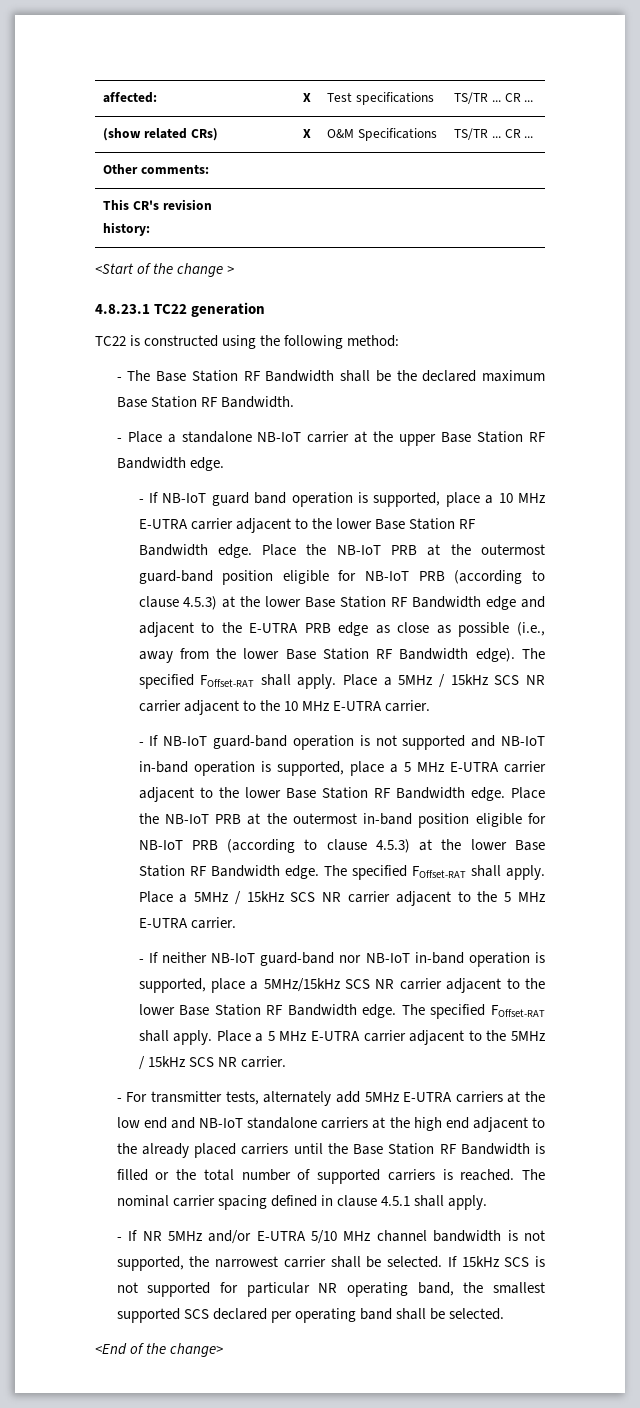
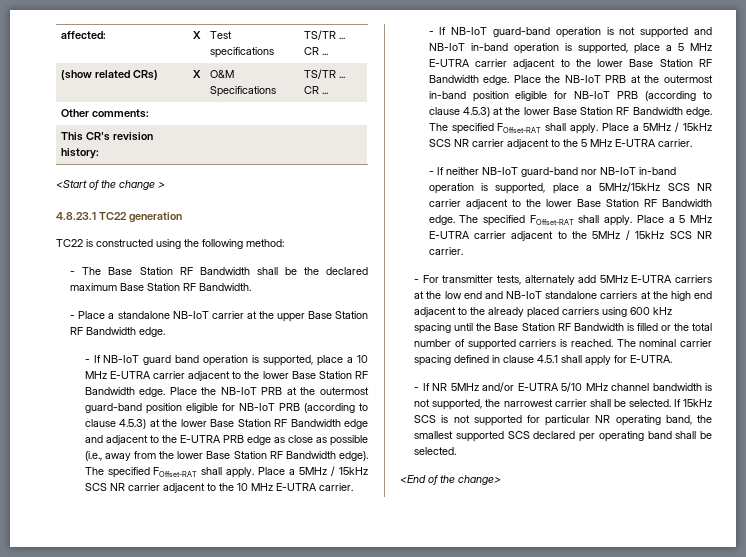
(289, 1149) none -> [602,307,673,317] [414,323,452,334] using 600 kHz spacing
[448,1195,488,1210] apply. -> [585,355,673,366] apply for E-UTRA.

